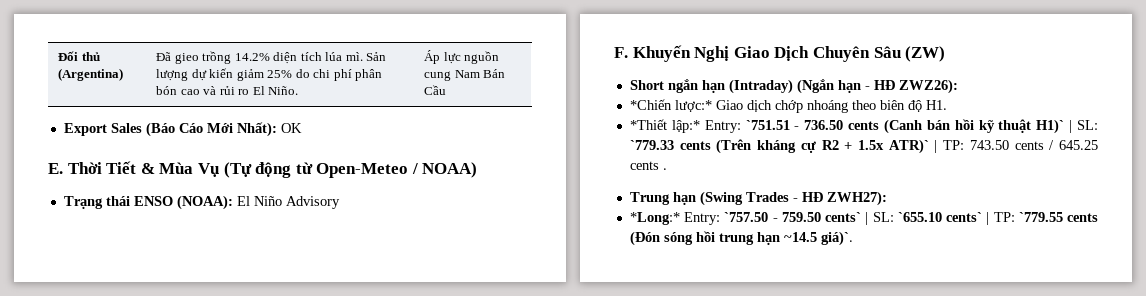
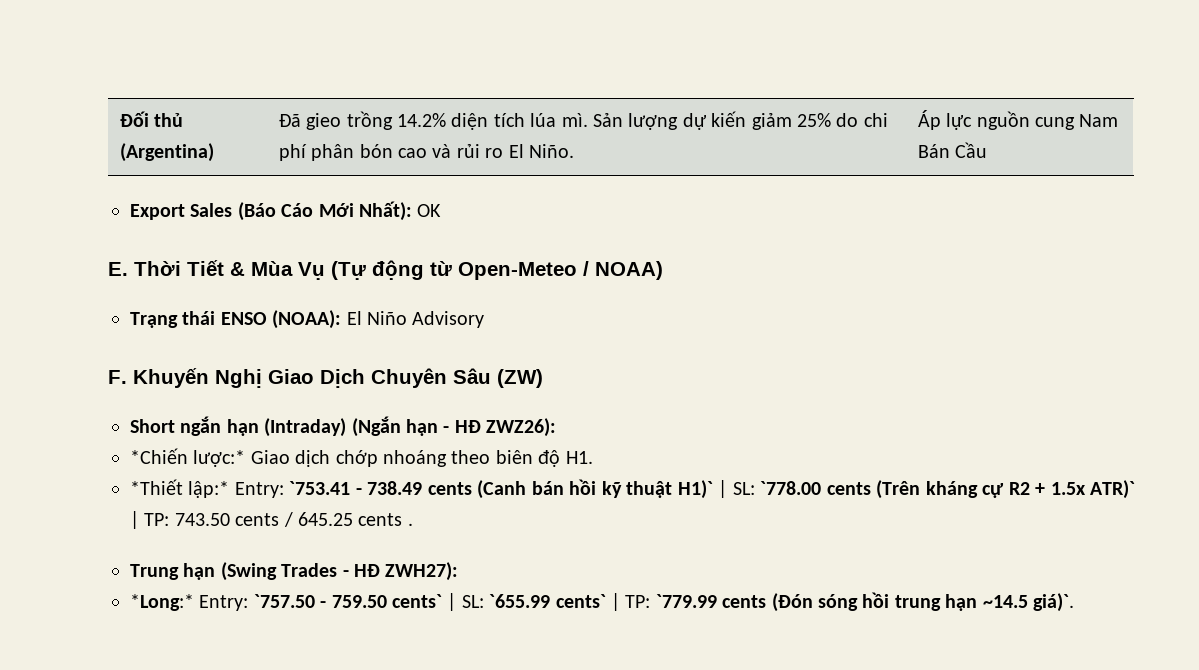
[745,120,844,130] `751.51 - 736.50 -> [289,481,423,495] `753.41 - 738.49
[629,140,674,150] `779.33 -> [760,481,822,495] `778.00
[897,212,942,222] `655.10 -> [489,594,551,608] `655.99
[1018,212,1063,222] `779.55 -> [655,594,717,608] `779.99

